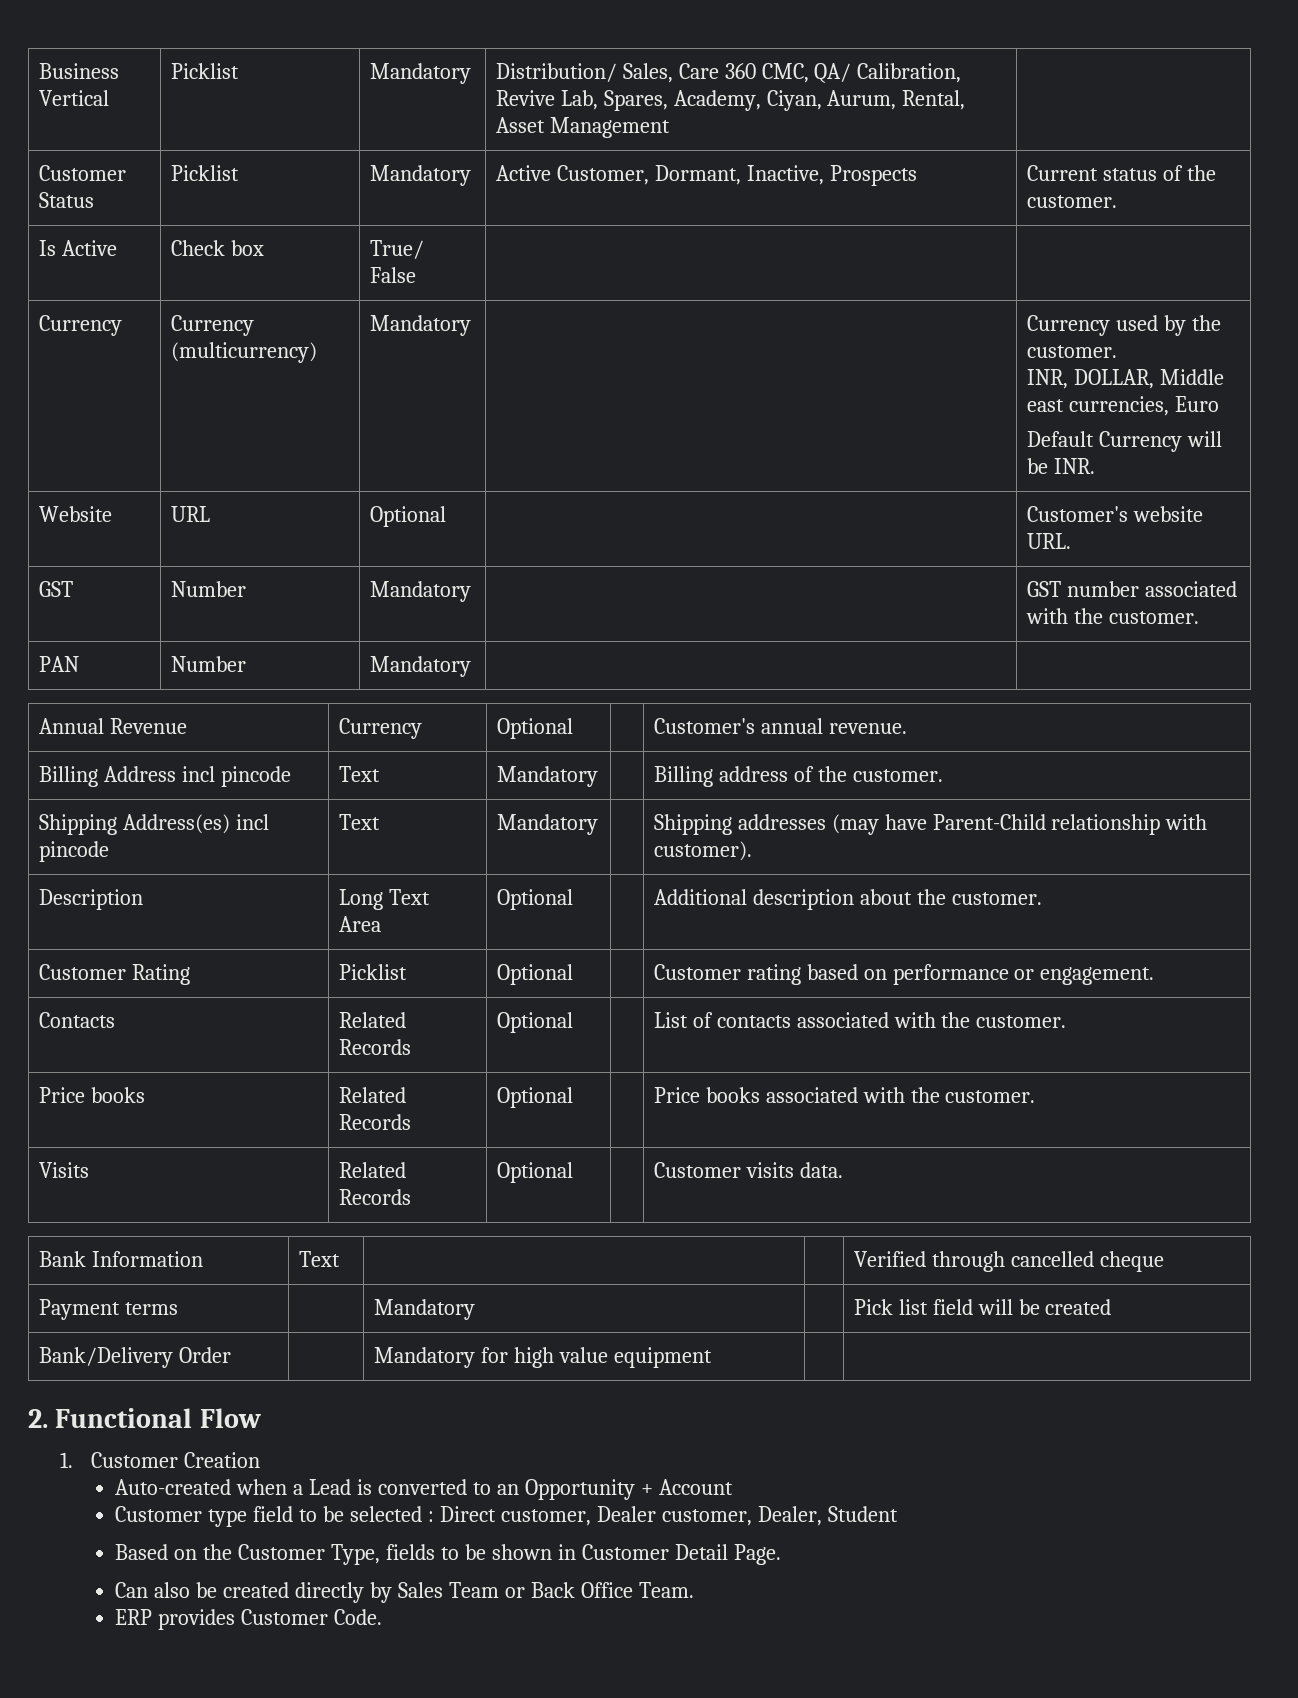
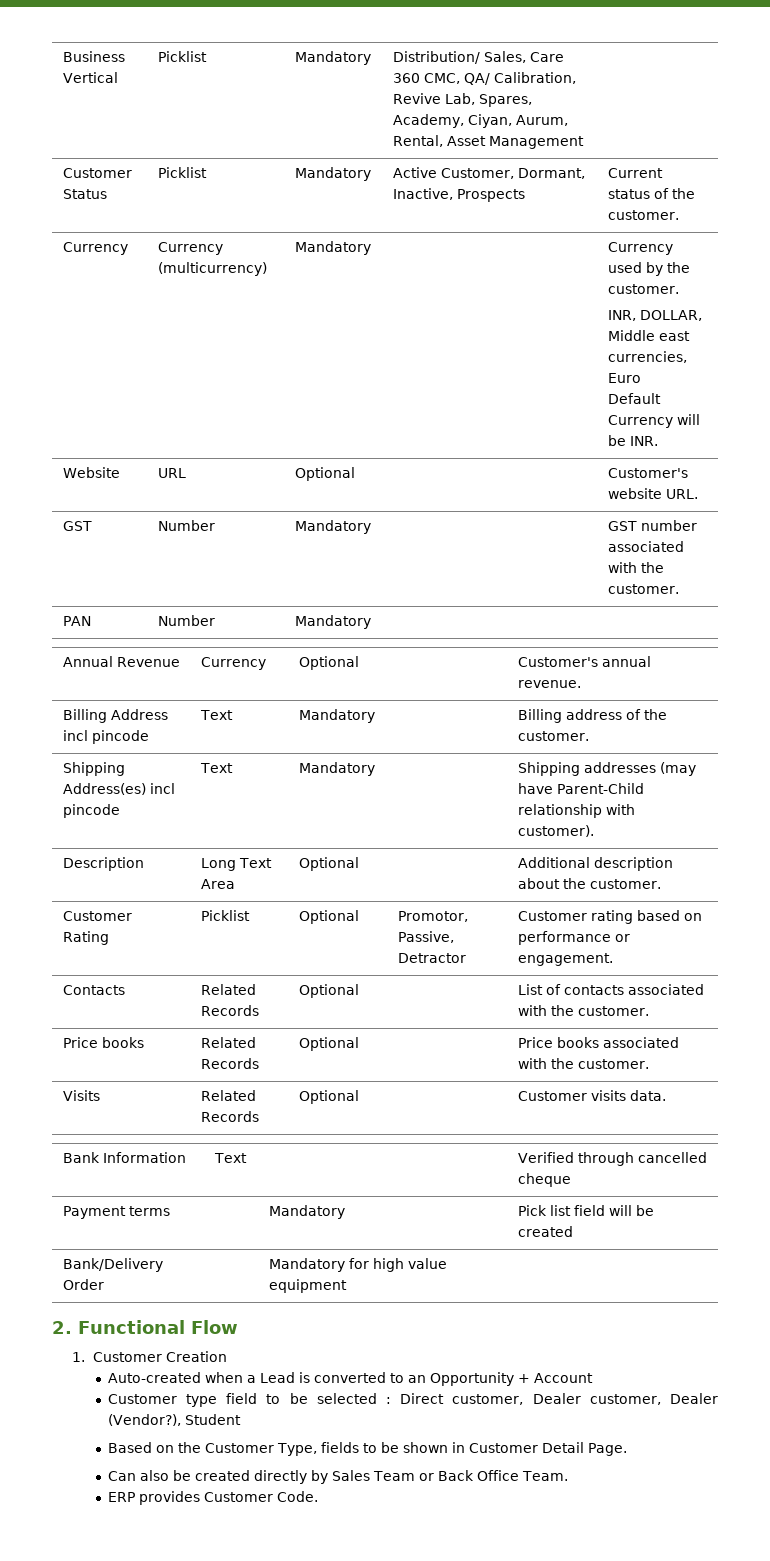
[38,240,117,256] [170,240,264,256] [369,240,424,259] [369,267,416,283] // Is Active | Check box | True/ False | | -> (679, 215) none
(573, 974) none -> [397,911,468,922] [397,931,454,943] [397,953,466,963] Promotor, Passive, Detractor
[757,1506,822,1526] Dealer, -> [670,1393,718,1404] [107,1414,181,1426] Dealer (Vendor?),

